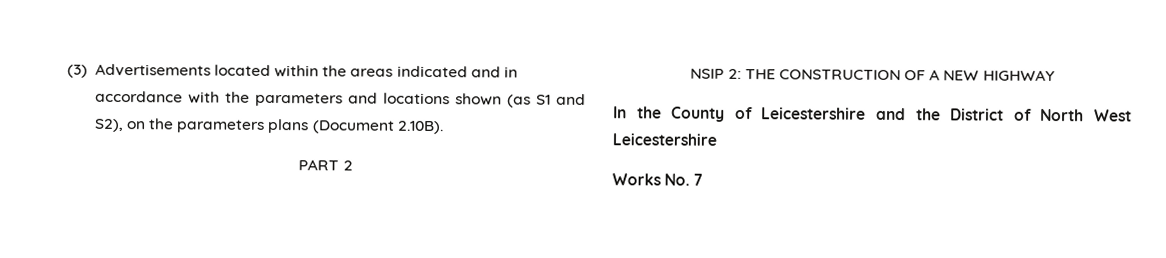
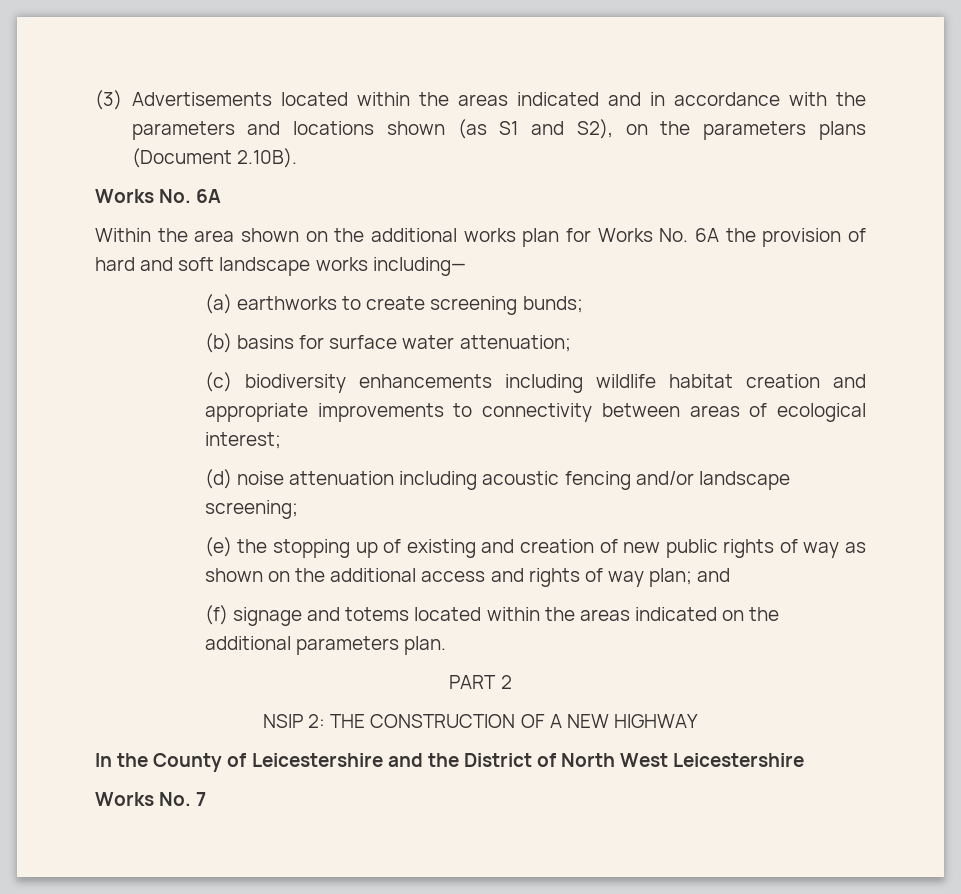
(444, 127) none -> [95,189,222,203] [95,228,866,247] [95,257,466,276] [204,294,583,315] [204,333,571,353] [204,372,866,393] [204,403,867,422] [204,432,281,449] [204,469,790,490] [204,500,298,519] [204,537,867,558] [204,568,731,587] [204,605,780,626] [204,636,447,655] // Works No. 6A // Within the area shown on the additional works plan for Works No. 6A the provision of hard and soft landscape works including— // (a) earthworks to create screening bunds; // (b) basins for surface water attenuation; // (c) biodiversity enhancements including wildlife habitat creation and appropriate improvements to connectivity between areas of ecological interest; // (d) noise attenuation including acoustic fencing and/or landscape screening; // (e) the stopping up of existing and creation of new public rights of way as shown on the additional access and rights of way plan; and // (f) signage and totems located within the areas indicated on the additional parameters plan.

